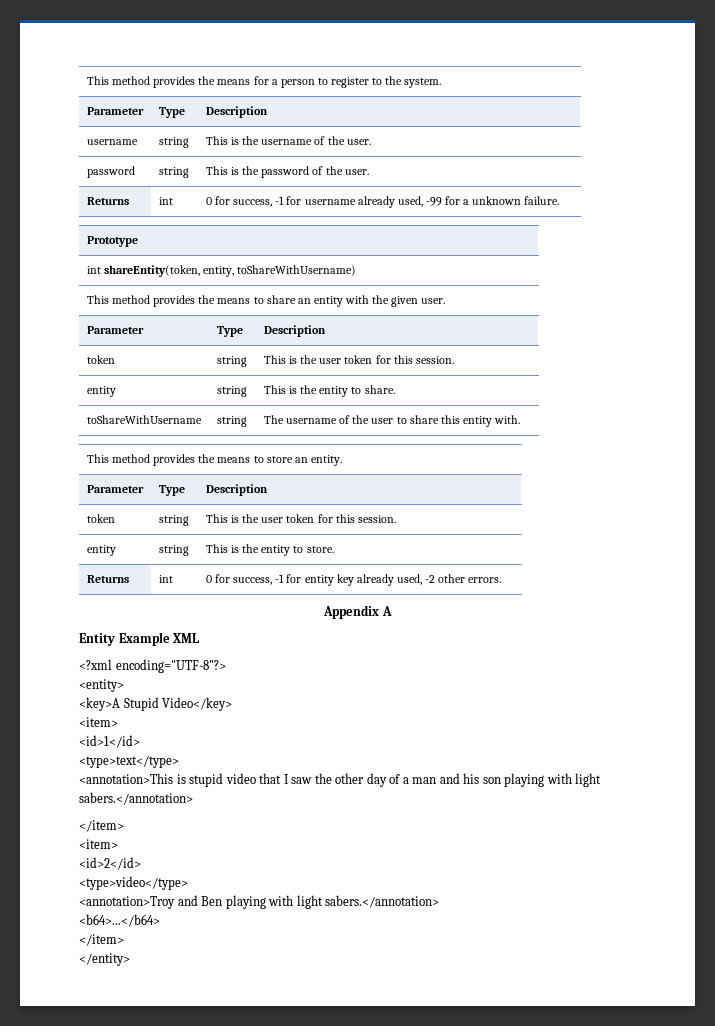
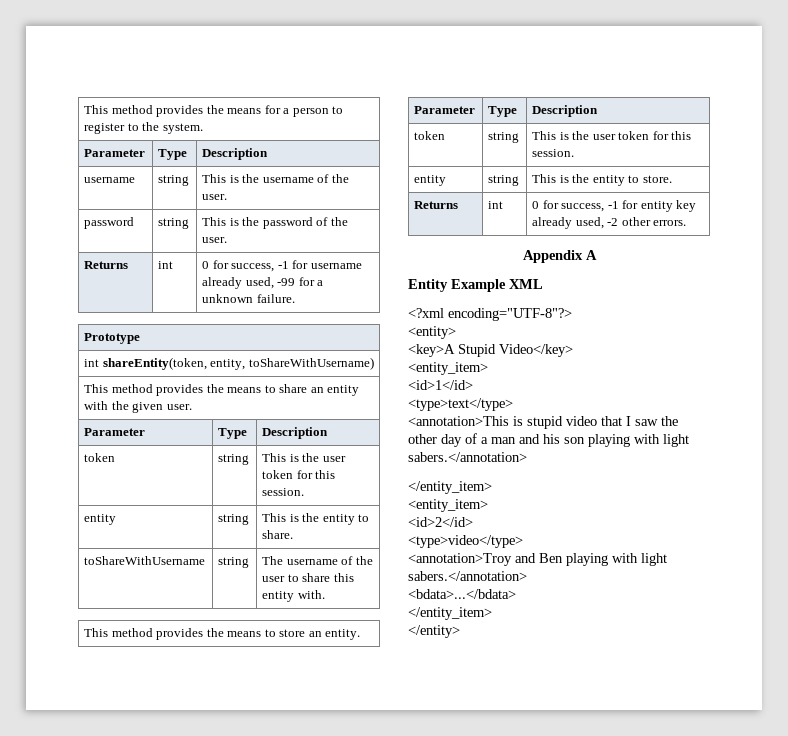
[79,717,118,727] <item> -> [408,362,488,375] <entity_item>
[79,820,124,832] [79,839,118,849] </item> // <item> -> [408,481,492,494] [408,499,488,512] </entity_item> // <entity_item>
[79,914,160,927] [79,934,124,946] <b64>...</b64> // </item> -> [408,589,516,599] [408,607,492,620] <bdata>...</bdata> // </entity_item>

